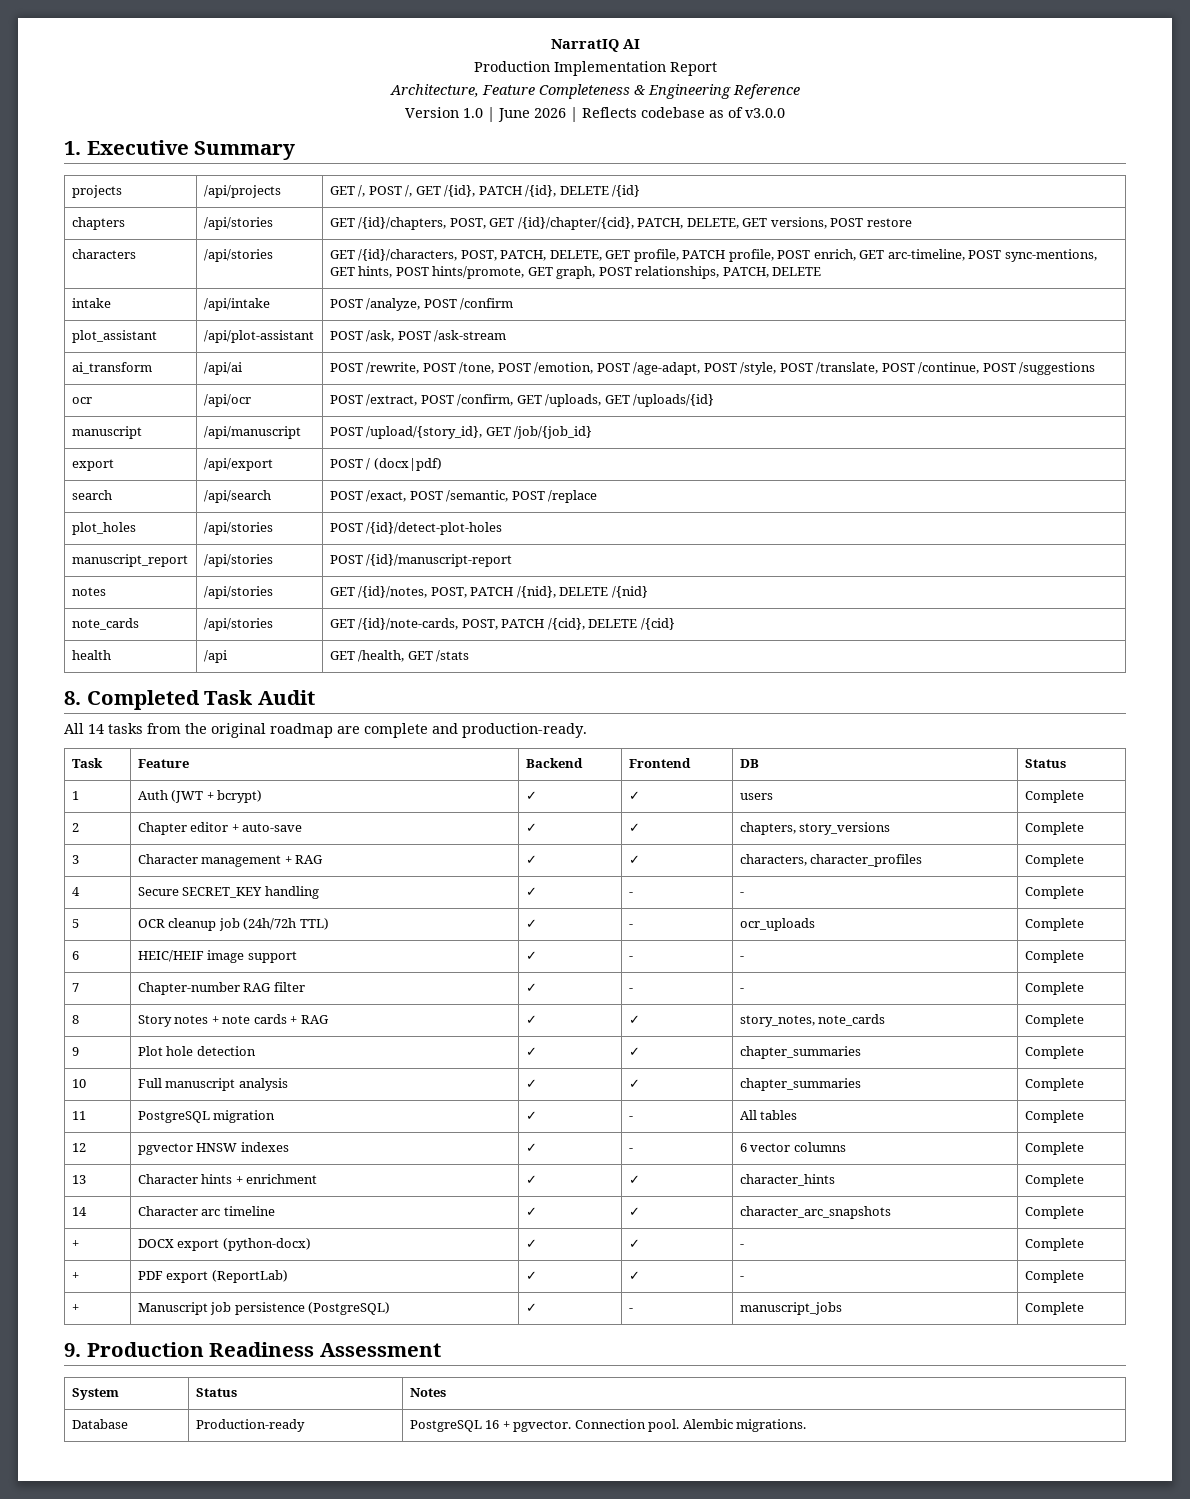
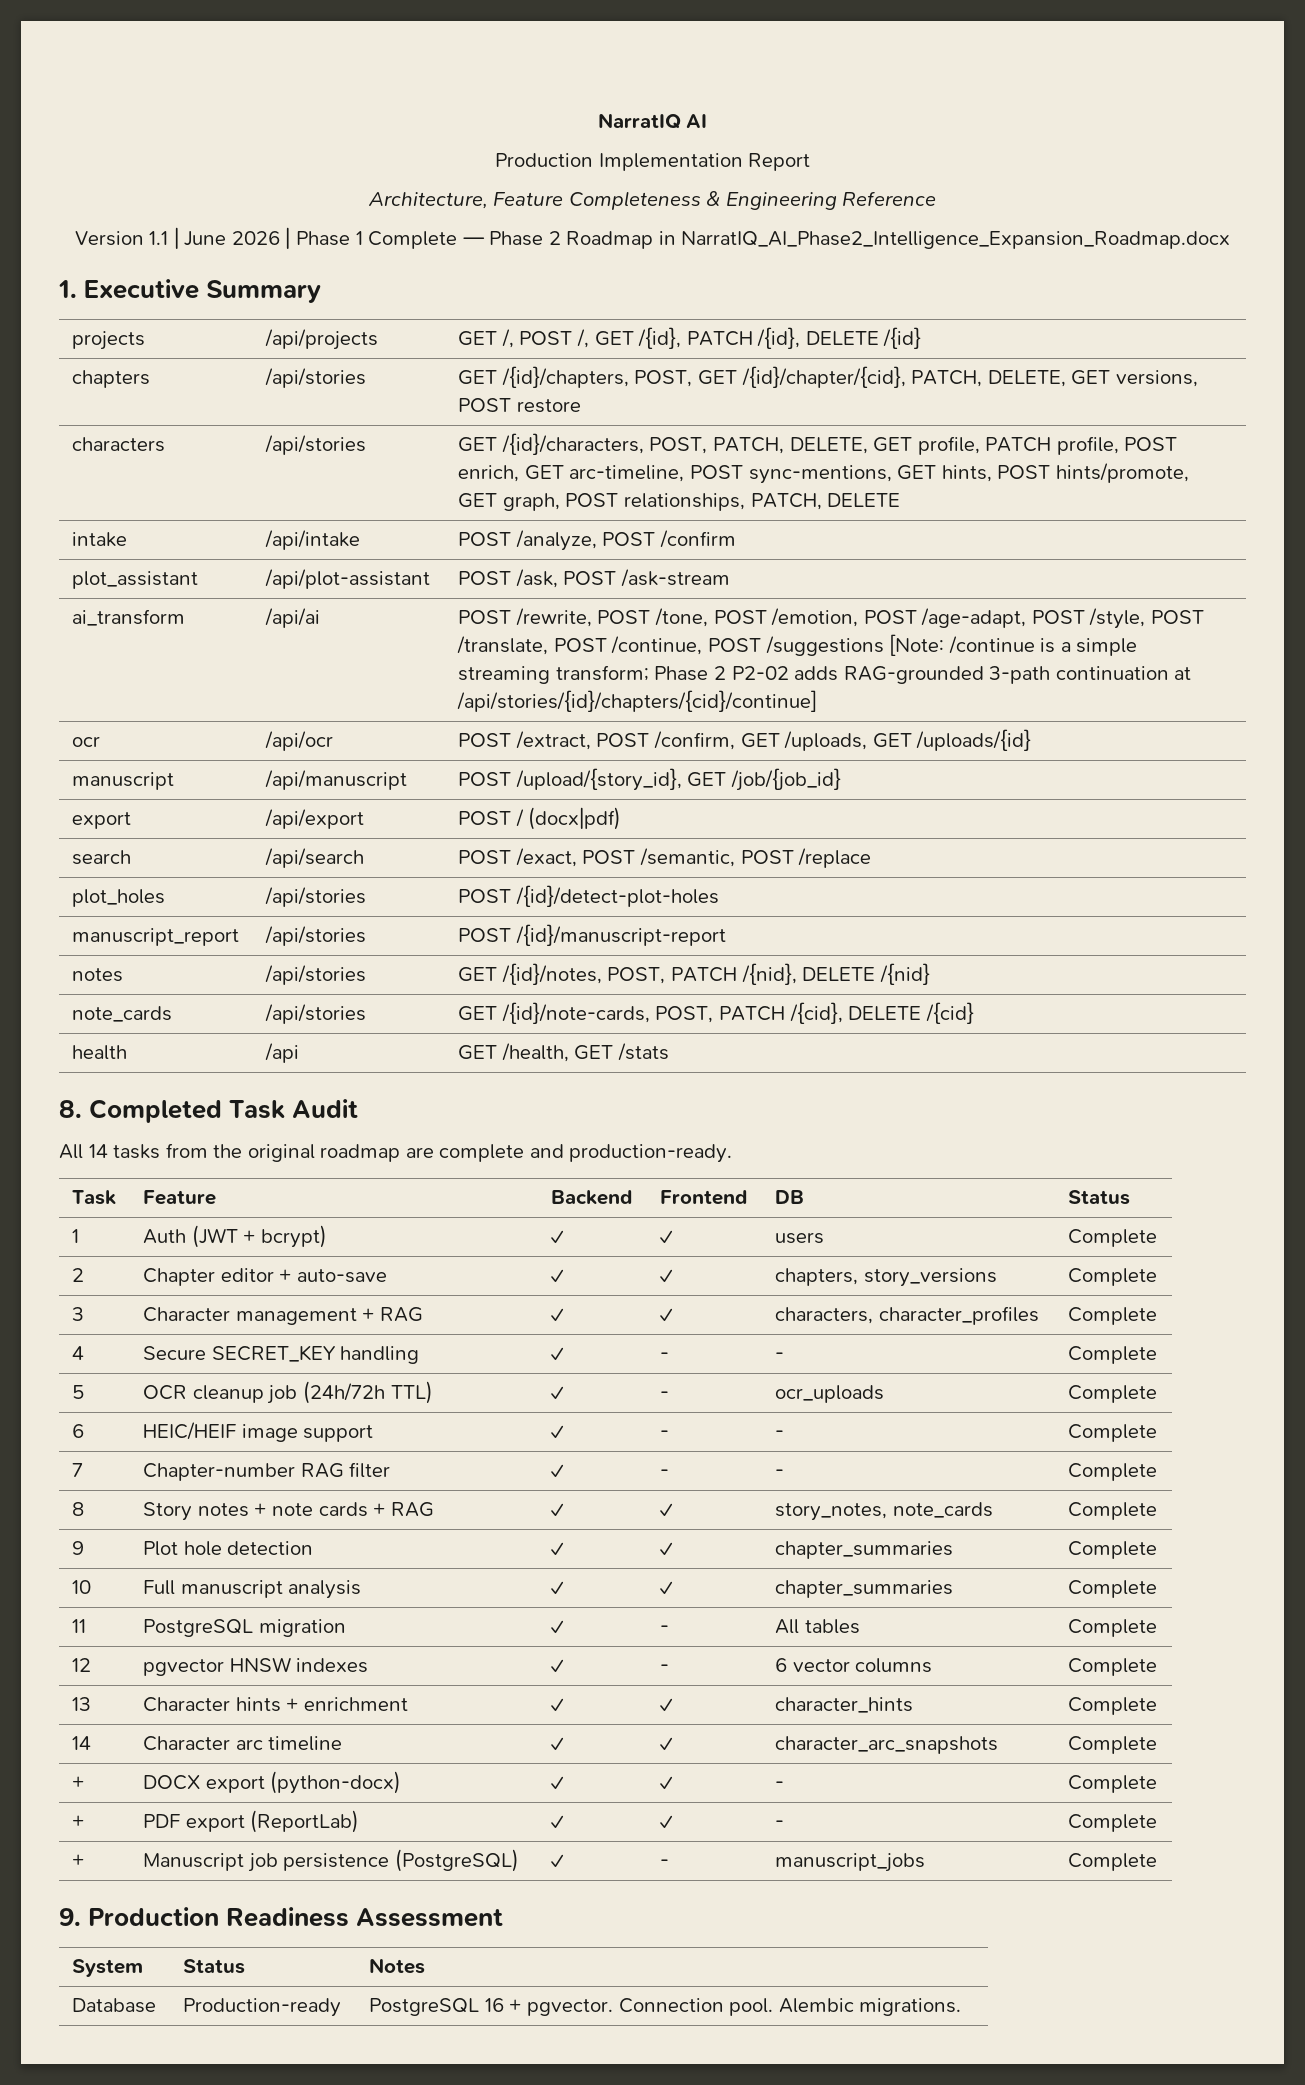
[463,108,483,118] 1.0 -> [149,231,169,245] 1.1
[582,107,785,118] Reflects codebase as of v3.0.0 -> [295,231,1231,249] Phase 1 Complete — Phase 2 Roadmap in NarratIQ_AI_Phase2_Intelligence_Expansion_Roadmap.docx
(1096, 368) none -> [889,634,1138,656] [458,665,1192,684] [457,690,818,712] [Note: /continue is a simple streaming transform; Phase 2 P2-02 adds RAG-grounded 3-path continuation at /api/stories/{id}/chapters/{cid}/continue]

